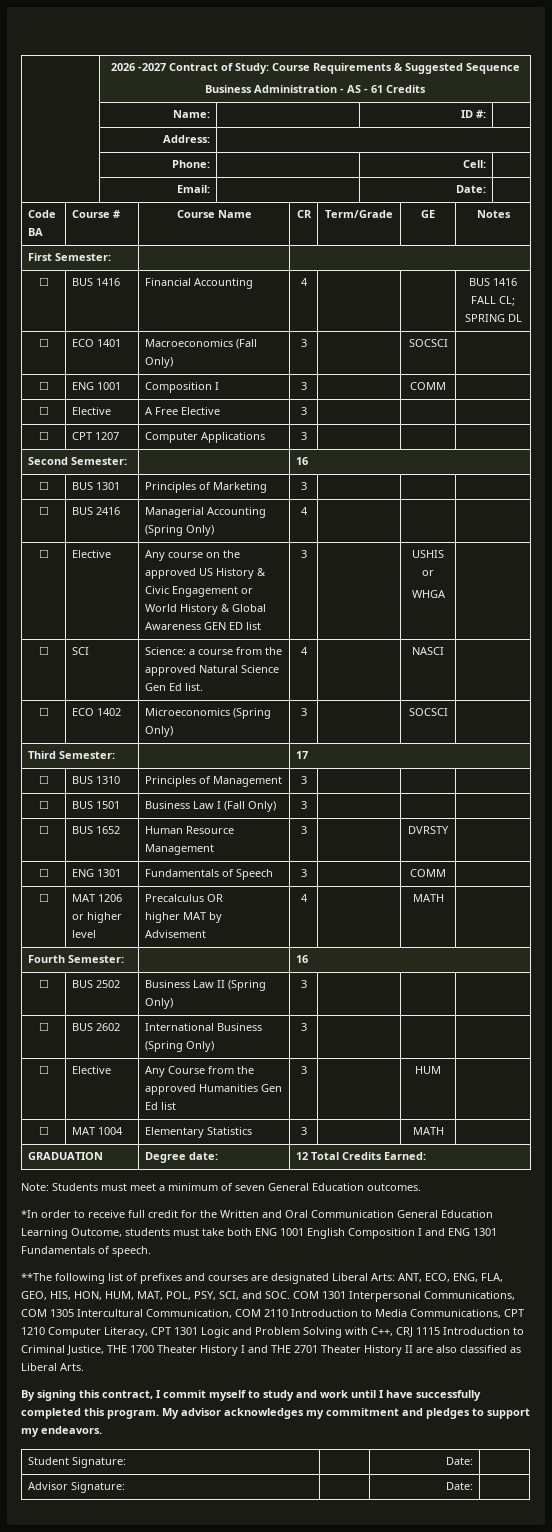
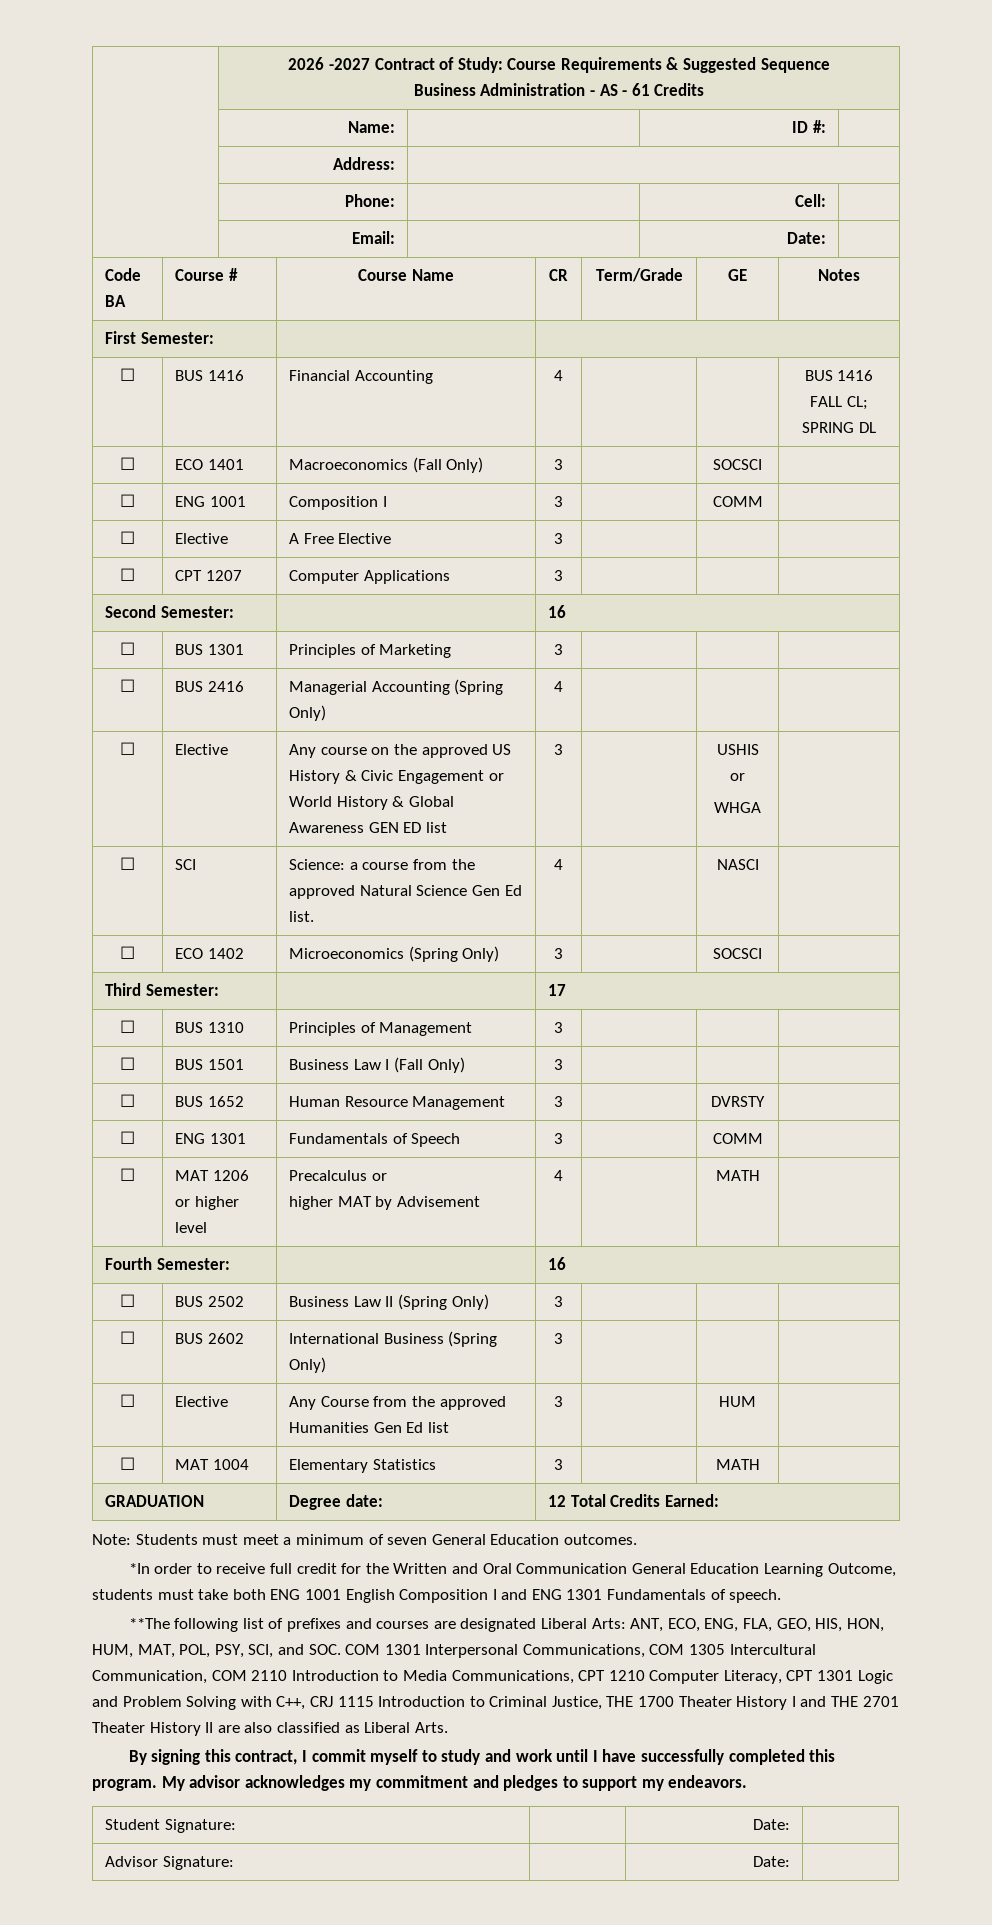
[206,894,223,902] OR -> [371,1173,387,1181] or

